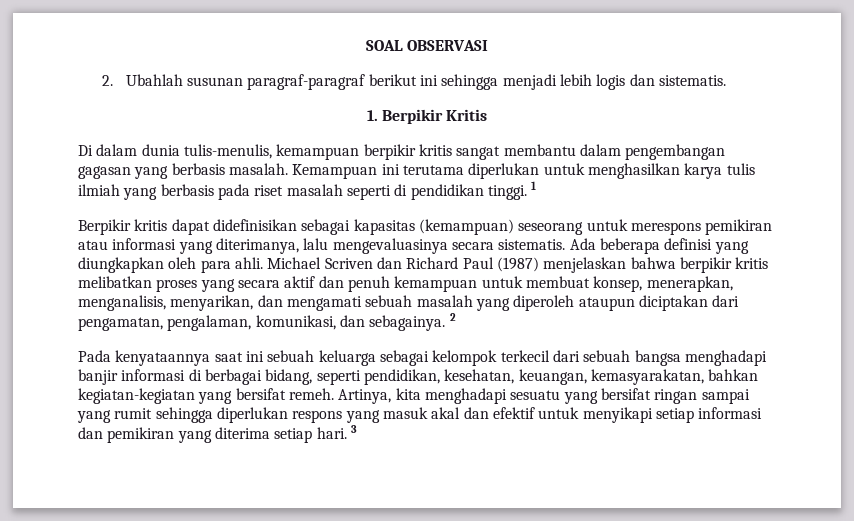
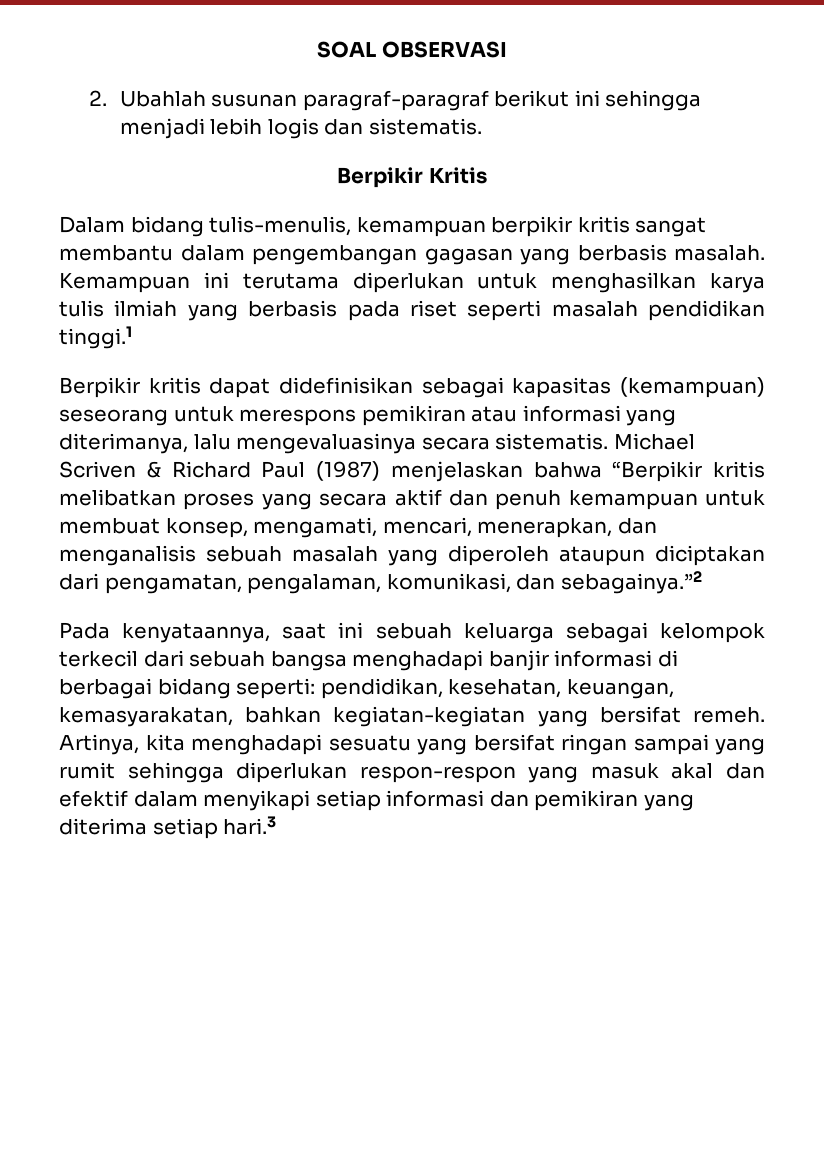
[366,110,378,121] 1. -> (482, 126) none
[78,144,180,156] Di dalam dunia -> [59,216,204,237] Dalam bidang
[286,181,537,200] masalah seperti di pendidikan tinggi. 1 -> [467,300,765,321] [59,326,132,349] seperti masalah pendidikan tinggi.1
[569,238,749,254] [78,257,263,273] Ada beberapa definisi yang diungkapkan oleh para ahli. -> (609, 441) none
[376,257,402,269] dan -> [146,461,161,478] &
[679,257,732,273] berpikir -> [612,461,703,482] “Berpikir
[646,276,733,292] [78,295,362,311] menerapkan, menganalisis, menyarikan, dan mengamati -> [253,517,657,538] [59,545,196,566] mengamati, mencari, menerapkan, dan menganalisis
[369,313,456,331] sebagainya. 2 -> [560,571,702,594] sebagainya.”2
[115,350,211,366] kenyataannya -> [122,623,271,643] kenyataannya,
[265,369,361,385] bidang, seperti -> [157,678,316,699] bidang seperti:
[292,410,343,423] respons -> [359,766,516,783] respon-respon
[538,407,580,419] untuk -> [133,791,198,807] dalam
[316,425,357,439] hari. 3 -> [223,816,277,835] hari.3

